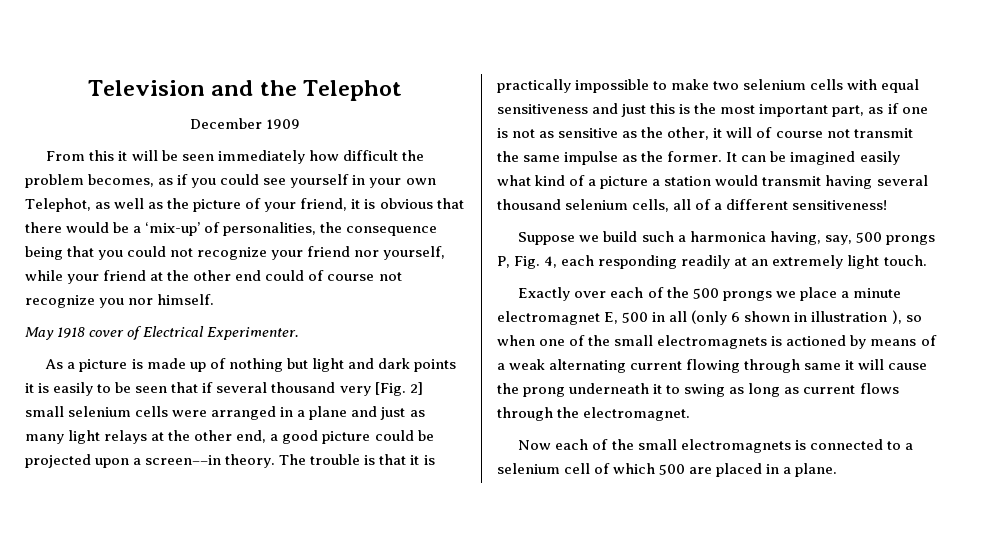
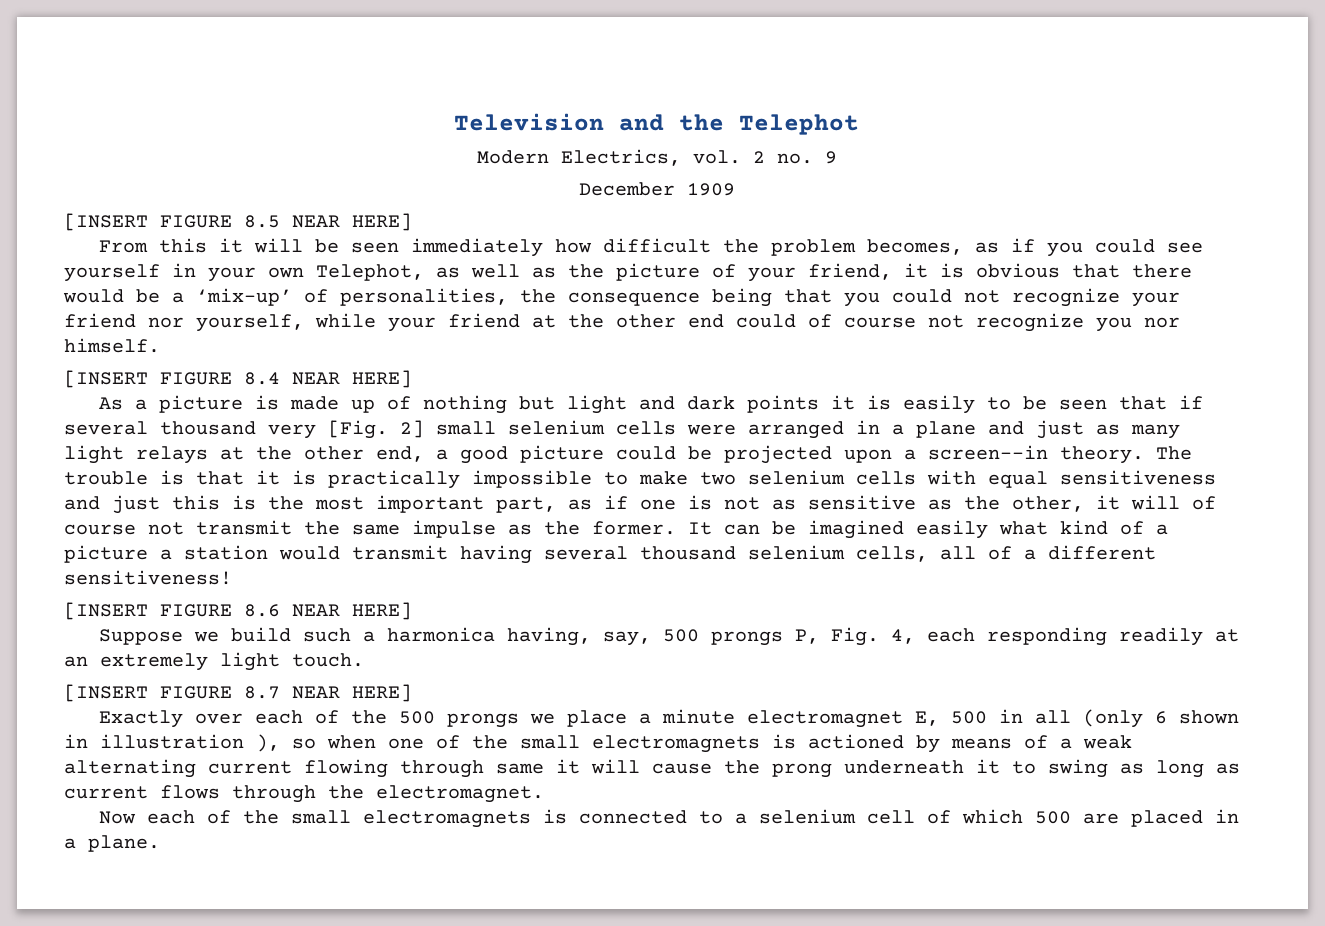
[189,118,301,129] December 1909 -> [476,149,837,166] [578,182,735,196] [64,213,412,231] Modern Electrics, vol. 2 no. 9 // December 1909 // [INSERT FIGURE 8.5 NEAR HERE]
[25,326,300,340] May 1918 cover of Electrical Experimenter. -> [64,370,412,388] [INSERT FIGURE 8.4 NEAR HERE]
(888, 205) none -> [64,602,412,620] // [INSERT FIGURE 8.6 NEAR HERE]
(927, 260) none -> [64,684,412,702] // [INSERT FIGURE 8.7 NEAR HERE]

